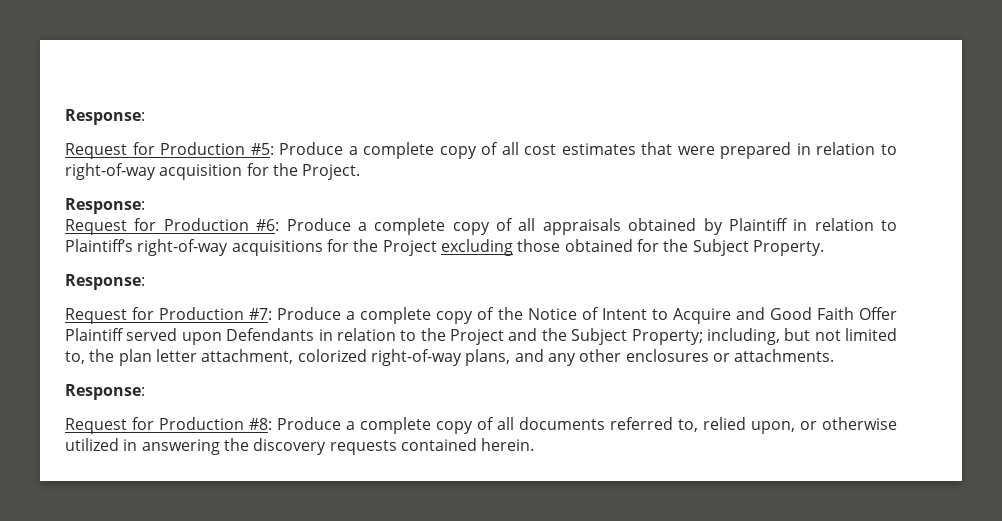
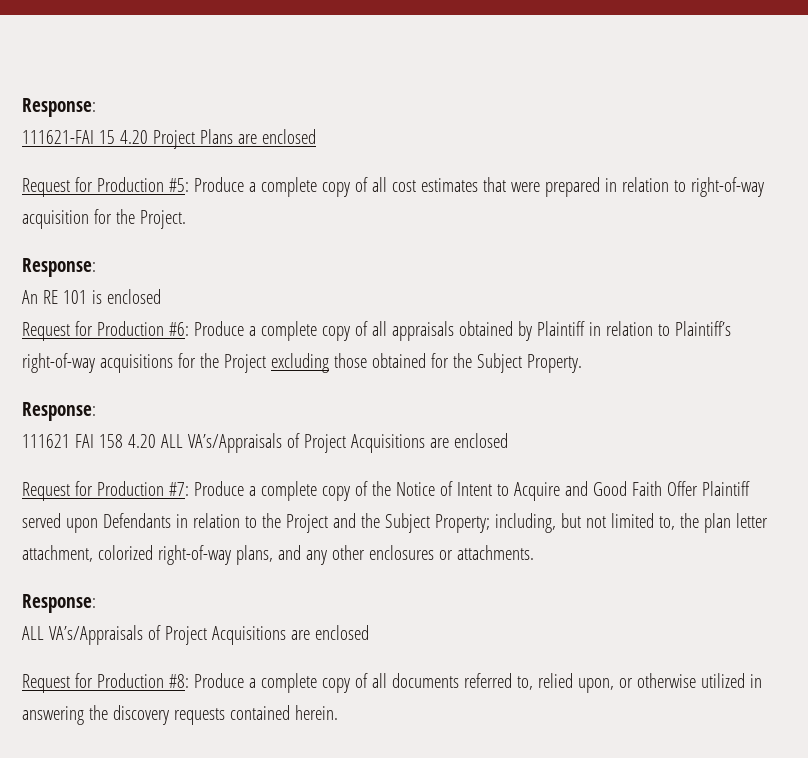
[65,109,145,125] Response: -> [22,98,96,117] [22,129,316,149] Response: // 111621-FAI 15 4.20 Project Plans are enclosed
(145, 206) none -> [22,289,161,304] // An RE 101 is enclosed
(145, 282) none -> [22,433,508,453] // 111621 FAI 158 4.20 ALL VA’s/Appraisals of Project Acquisitions are enclosed
(145, 392) none -> [22,625,369,645] // ALL VA’s/Appraisals of Project Acquisitions are enclosed

